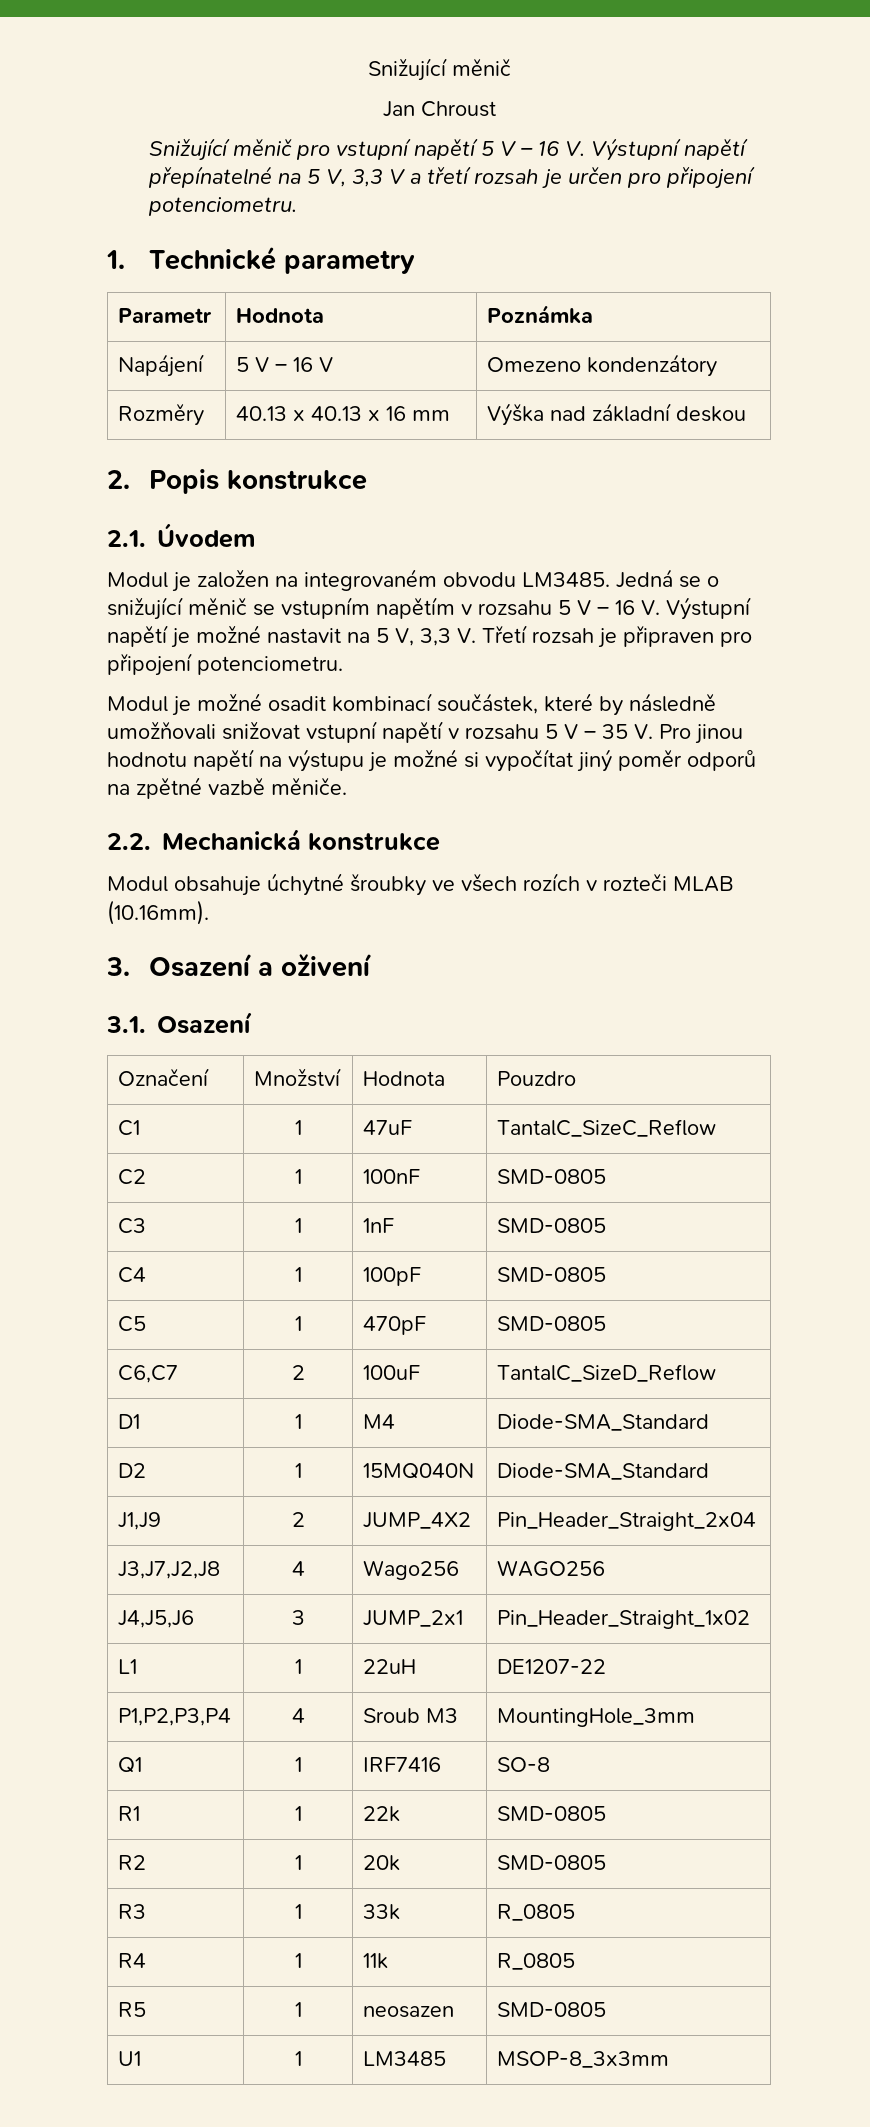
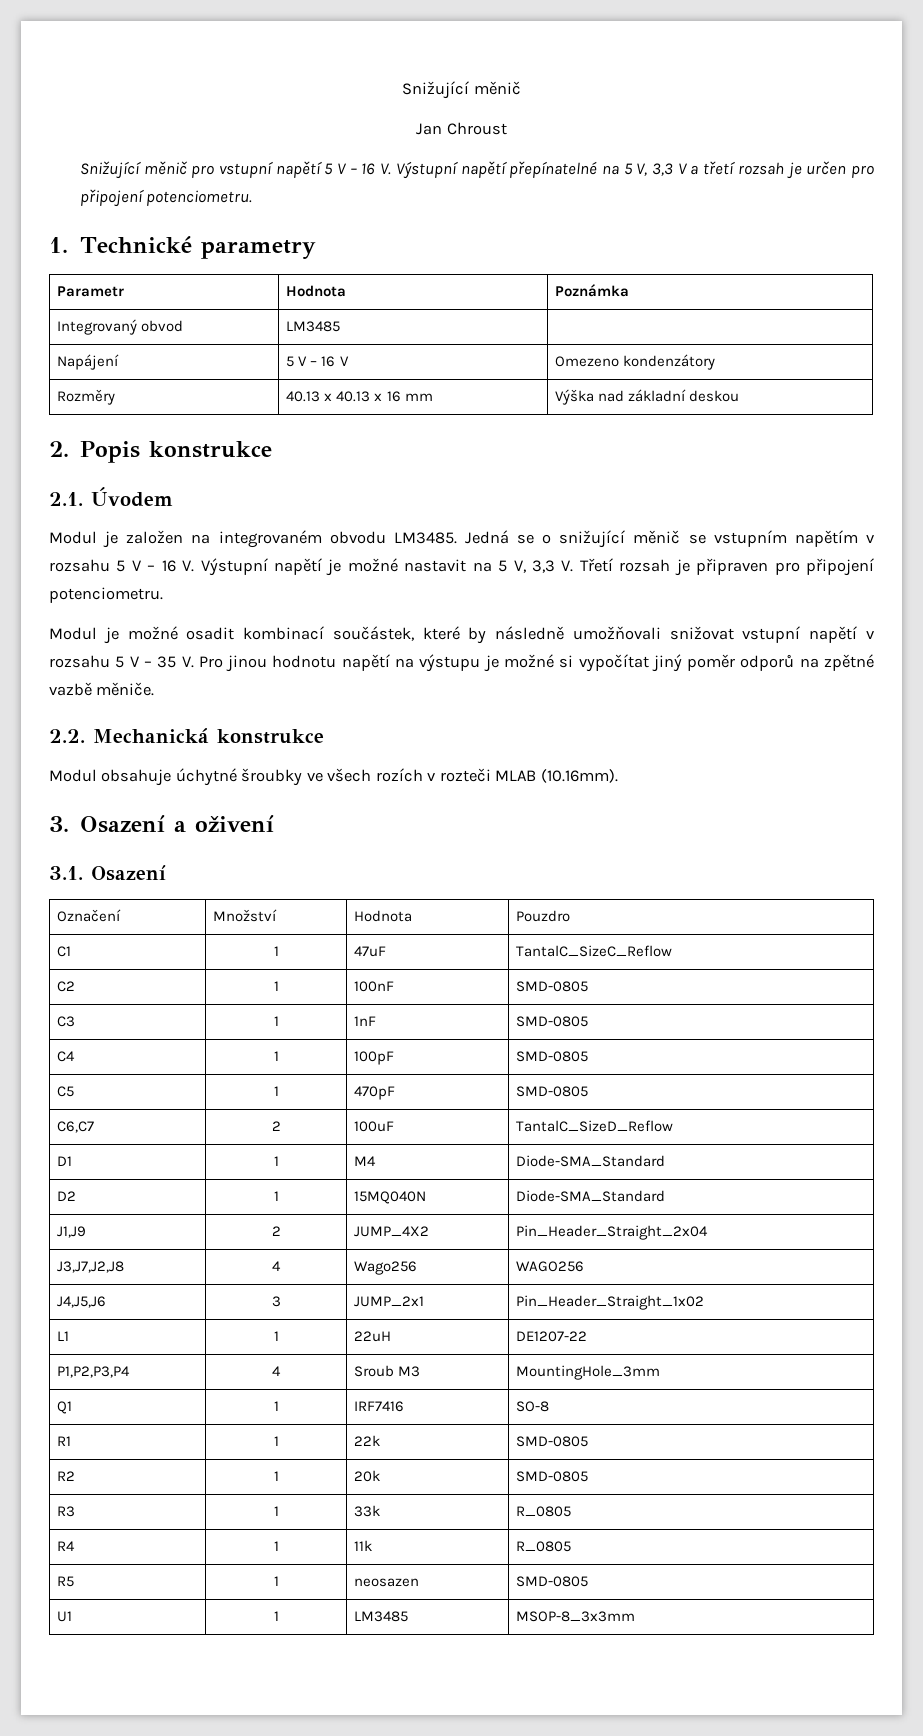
(593, 314) none -> [57,319,184,335] [286,321,341,332] // Integrovaný obvod | LM3485 |

